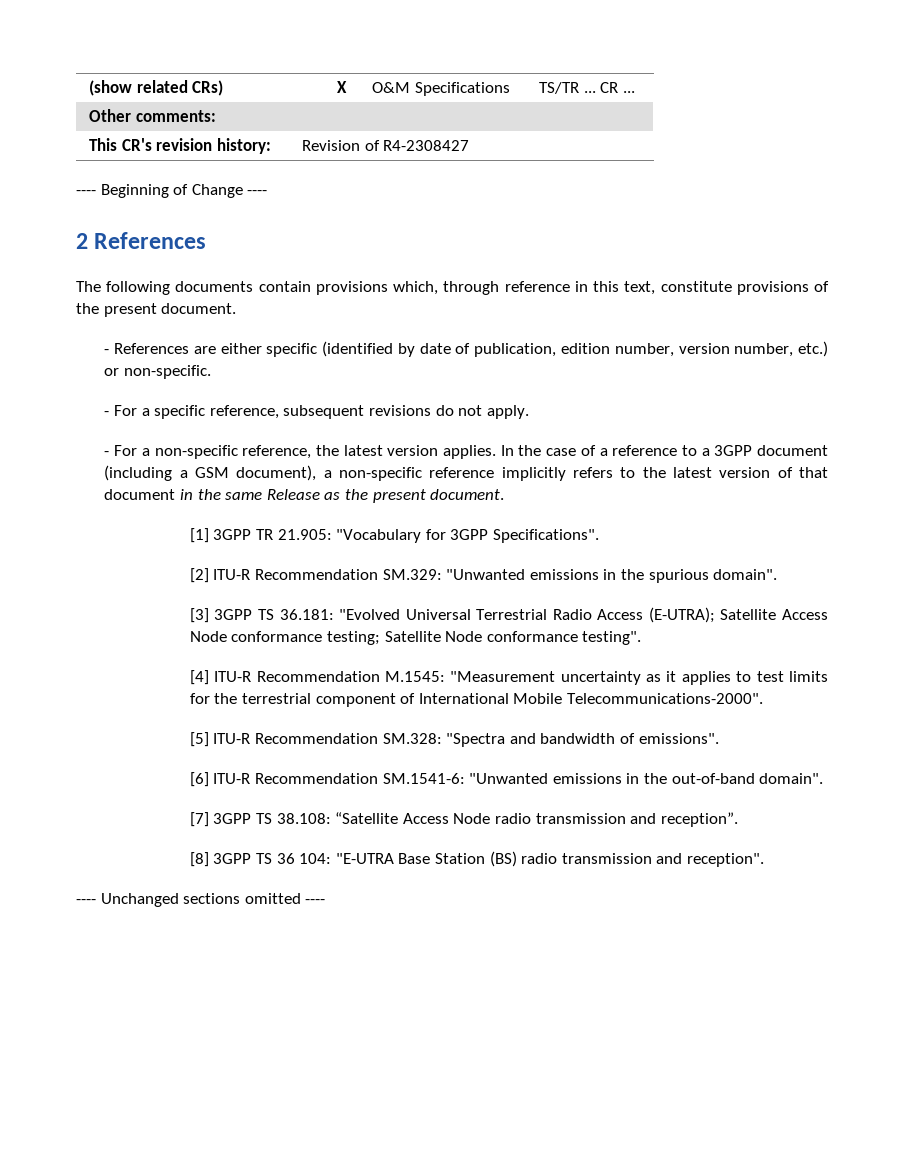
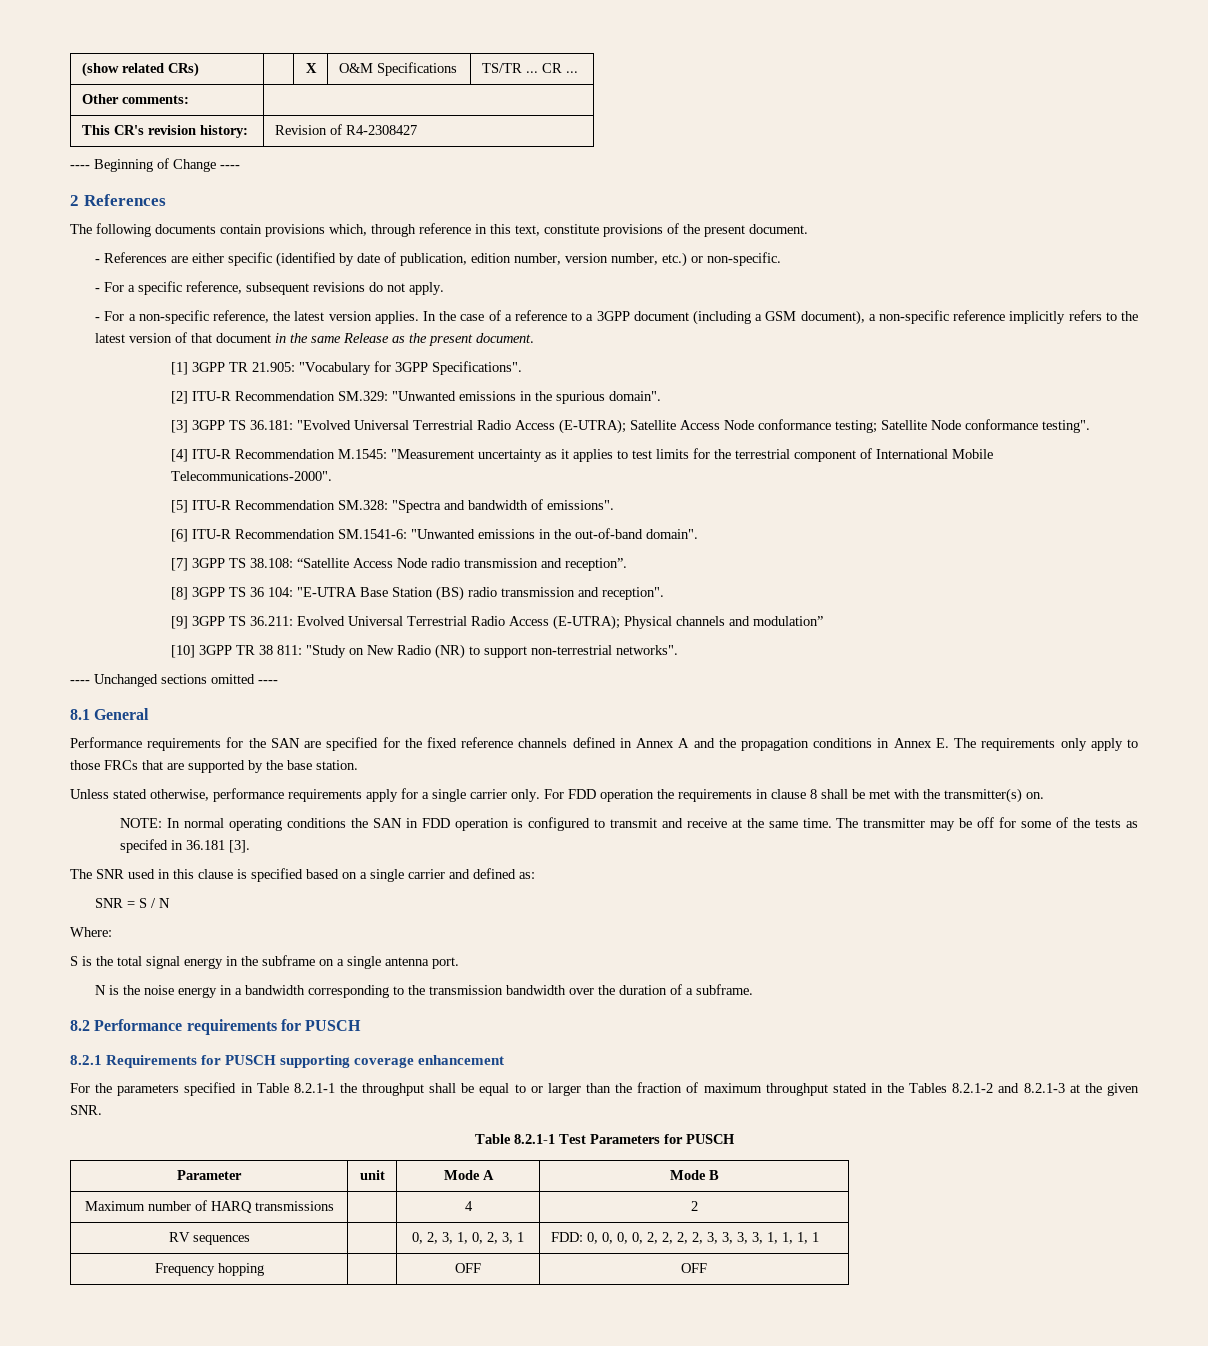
(764, 860) none -> [170,615,823,630] [170,644,678,659] // [9] 3GPP TS 36.211: Evolved Universal Terrestrial Radio Access (E-UTRA); Physical channels and modulation” // [10] 3GPP TR 38 811: "Study on New Radio (NR) to support non-terrestrial networks".
(326, 901) none -> [70,708,150,720] [70,737,1138,751] [70,760,358,773] [70,788,1044,803] [120,817,1138,831] [120,839,251,853] [70,868,535,882] [95,898,171,908] [70,927,112,937] [70,955,459,969] [95,984,754,998] [70,1019,362,1035] [70,1055,505,1068] [70,1082,1139,1096] [70,1105,102,1115] [474,1134,735,1144] [177,1170,242,1180] [359,1170,385,1180] [443,1170,494,1180] [669,1170,719,1180] [84,1200,334,1213] [464,1201,473,1211] [690,1201,698,1211] [168,1232,250,1245] [412,1232,524,1244] [550,1232,819,1244] [154,1263,264,1276] [455,1263,481,1273] [681,1263,707,1273] // 8.1 General // Performance requirements for the SAN are specified for the fixed reference channels defined in Annex A and the propagation conditions in Annex E. The requirements only apply to those FRCs that are supported by the base station. // Unless stated otherwise, performance requirements apply for a single carrier only. For FDD operation the requirements in clause 8 shall be met with the transmitter(s) on. // NOTE: In normal operating conditions the SAN in FDD operation is configured to transmit and receive at the same time. The transmitter may be off for some of the tests as specifed in 36.181 [3]. // The SNR used in this clause is specified based on a single carrier and defined as: // SNR = S / N // Where: // S is the total signal energy in the subframe on a single antenna port. // N is the noise energy in a bandwidth corresponding to the transmission bandwidth over the duration of a subframe. // 8.2 Performance requirements for PUSCH // 8.2.1 Requirements for PUSCH supporting coverage enhancement // For the parameters specified in Table 8.2.1-1 the throughput shall be equal to or larger than the fraction of maximum throughput stated in the Tables 8.2.1-2 and 8.2.1-3 at the given SNR. // Table 8.2.1-1 Test Parameters for PUSCH // Parameter | unit | Mode A | Mode B // Maximum number of HARQ transmissions | | 4 | 2 // RV sequences | | 0, 2, 3, 1, 0, 2, 3, 1 | FDD: 0, 0, 0, 0, 2, 2, 2, 2, 3, 3, 3, 3, 1, 1, 1, 1 // Frequency hopping | | OFF | OFF

